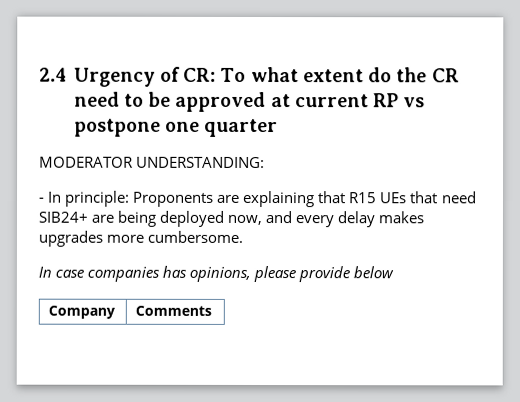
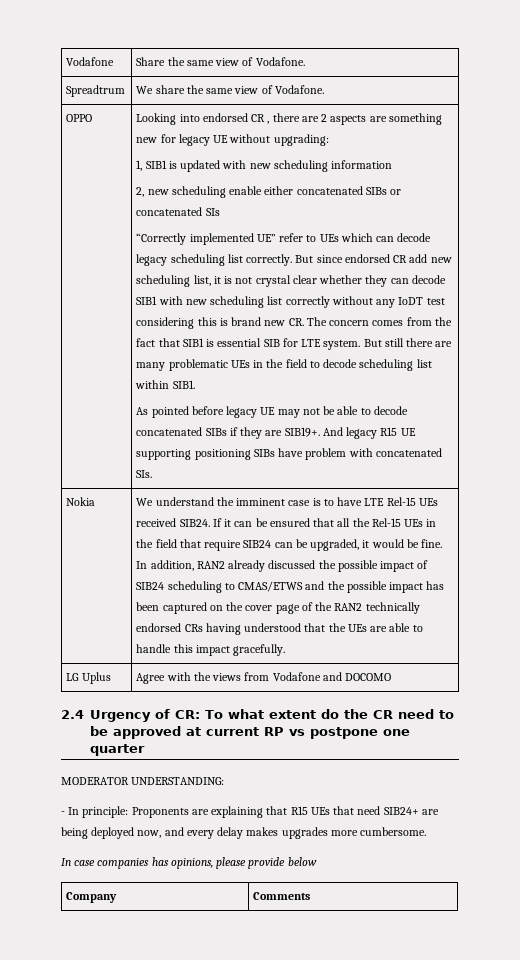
(39, 74) none -> [66,57,115,66] [136,57,305,66] [66,85,126,97] [136,85,324,94] [66,114,93,122] [136,113,442,125] [136,134,329,146] [136,160,393,172] [136,186,402,198] [136,207,220,216] [136,233,432,245] [136,254,452,266] [136,275,446,287] [136,296,445,308] [136,317,452,329] [136,338,453,350] [136,359,432,371] [135,380,195,389] [136,406,408,418] [136,427,416,439] [136,448,442,460] [136,470,153,478] [66,497,96,506] [136,497,438,506] [136,518,437,527] [136,539,443,551] [136,560,429,572] [136,581,445,593] [136,602,420,614] [136,623,423,635] [136,644,286,656] [66,672,111,684] [136,672,392,684] Vodafone | Share the same view of Vodafone. // Spreadtrum | We share the same view of Vodafone. // OPPO | Looking into endorsed CR , there are 2 aspects are something new for legacy UE without upgrading: // 1, SIB1 is updated with new scheduling information // 2, new scheduling enable either concatenated SIBs or concatenated SIs // “Correctly implemented UE” refer to UEs which can decode legacy scheduling list correctly. But since endorsed CR add new scheduling list, it is not crystal clear whether they can decode SIB1 with new scheduling list correctly without any IoDT test considering this is brand new CR. The concern comes from the fact that SIB1 is essential SIB for LTE system. But still there are many problematic UEs in the field to decode scheduling list within SIB1. // As pointed before legacy UE may not be able to decode concatenated SIBs if they are SIB19+. And legacy R15 UE supporting positioning SIBs have problem with concatenated SIs. // Nokia | We understand the imminent case is to have LTE Rel-15 UEs received SIB24. If it can be ensured that all the Rel-15 UEs in the field that require SIB24 can be upgraded, it would be fine. In addition, RAN2 already discussed the possible impact of SIB24 scheduling to CMAS/ETWS and the possible impact has been captured on the cover page of the RAN2 technically endorsed CRs having understood that the UEs are able to handle this impact gracefully. // LG Uplus | Agree with the views from Vodafone and DOCOMO //

